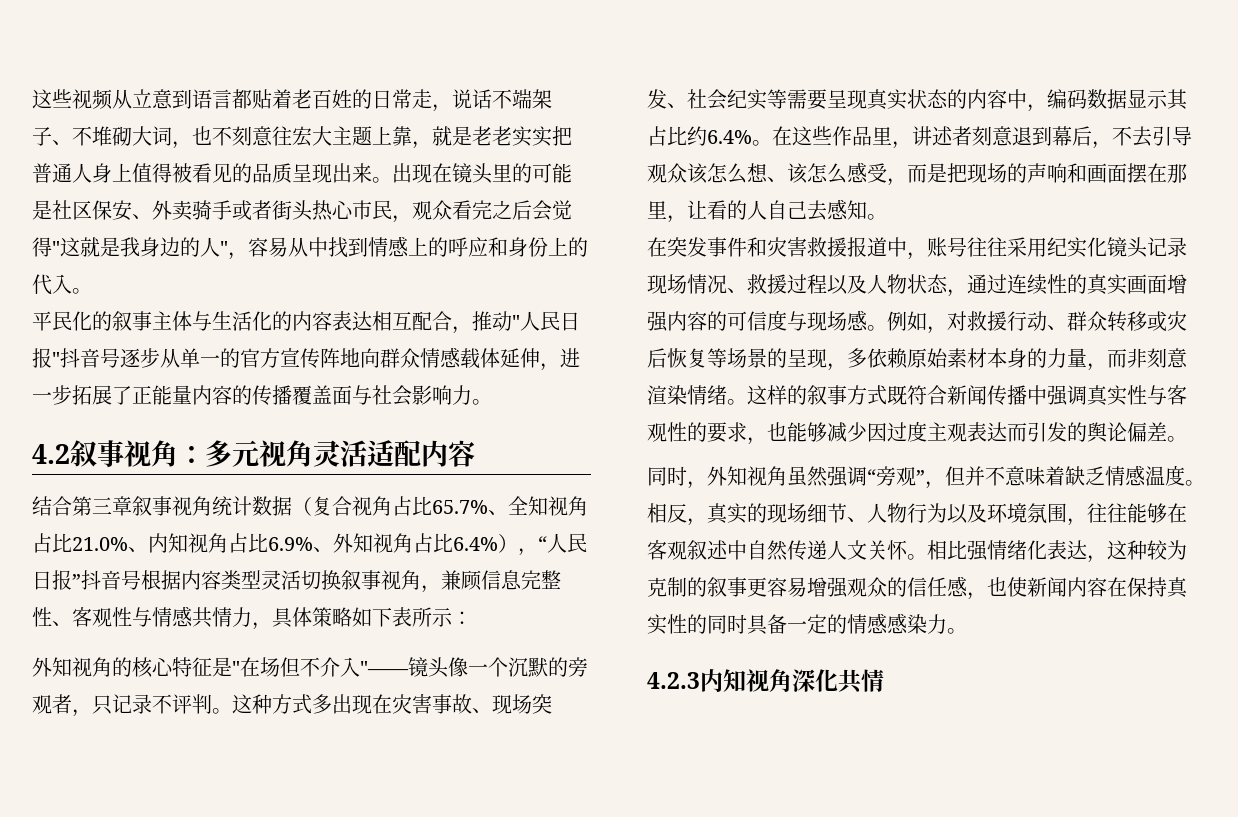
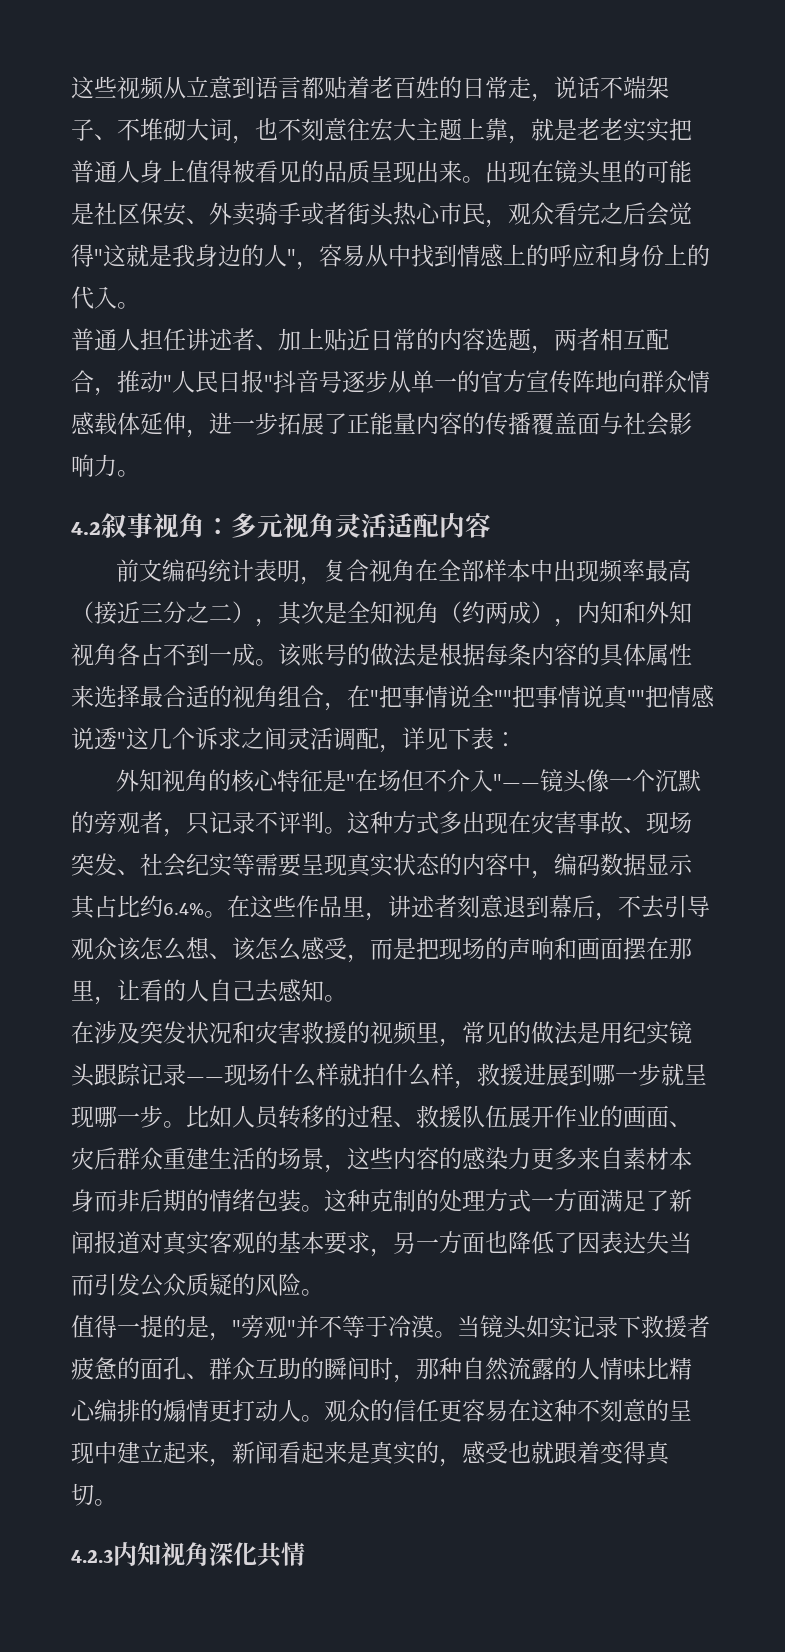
[32,311,372,331] 平民化的叙事主体与生活化的内容表达 -> [71,328,600,354] 普通人担任讲述者、加上贴近日常的内容选题，两者
[32,496,588,516] [32,533,587,556] [32,570,561,593] [32,606,453,630] 结合第三章叙事视角统计数据（复合视角占比65.7%、全知视角占比21.0%、内知视角占比6.9%、外知视角占比6.4%），“人民日报”抖音号根据内容类型灵活切换叙事视角，兼顾信息完整性、客观性与情感共情力，具体策略如下表所示 -> [115,559,691,585] [71,601,692,627] [71,643,692,667] [71,685,715,711] [71,727,494,753] 前文编码统计表明，复合视角在全部样本中出现频率最高（接近三分之二），其次是全知视角（约两成），内知和外知视角各占不到一成。该账号的做法是根据每条内容的具体属性来选择最合适的视角组合，在"把事情说全""把事情说真""把情感说透"这几个诉求之间灵活调配，详见下表
[667,237,1187,260] [647,274,1187,297] [647,310,1187,334] [647,348,1188,371] [647,385,1187,406] [647,421,1187,445] [647,465,1205,489] [647,503,1187,526] [647,540,1187,563] [647,576,1188,600] [647,613,947,635] 突发事件和灾害救援报道中，账号往往采用纪实化镜头记录现场情况、救援过程以及人物状态，通过连续性的真实画面增强内容的可信度与现场感。例如，对救援行动、群众转移或灾后恢复等场景的呈现，多依赖原始素材本身的力量，而非刻意渲染情绪。这样的叙事方式既符合新闻传播中强调真实性与客观性的要求，也能够减少因过度主观表达而引发的舆论偏差。 // 同时，外知视角虽然强调“旁观”，但并不意味着缺乏情感温度。相反，真实的现场细节、人物行为以及环境氛围，往往能够在客观叙述中自然传递人文关怀。相比强情绪化表达，这种较为克制的叙事更容易增强观众的信任感，也使新闻内容在保持真实性的同时具备一定的情感感染力 -> [94,1021,692,1047] [71,1063,707,1089] [71,1105,692,1129] [71,1147,692,1173] [71,1189,692,1212] [71,1231,692,1257] [71,1273,324,1297] [71,1315,710,1341] [71,1357,692,1383] [71,1399,692,1422] [71,1441,670,1467] [71,1483,94,1506] 涉及突发状况和灾害救援的视频里，常见的做法是用纪实镜头跟踪记录——现场什么样就拍什么样，救援进展到哪一步就呈现哪一步。比如人员转移的过程、救援队伍展开作业的画面、灾后群众重建生活的场景，这些内容的感染力更多来自素材本身而非后期的情绪包装。这种克制的处理方式一方面满足了新闻报道对真实客观的基本要求，另一方面也降低了因表达失当而引发公众质疑的风险。 // 值得一提的是，"旁观"并不等于冷漠。当镜头如实记录下救援者疲惫的面孔、群众互助的瞬间时，那种自然流露的人情味比精心编排的煽情更打动人。观众的信任更容易在这种不刻意的呈现中建立起来，新闻看起来是真实的，感受也就跟着变得真切

